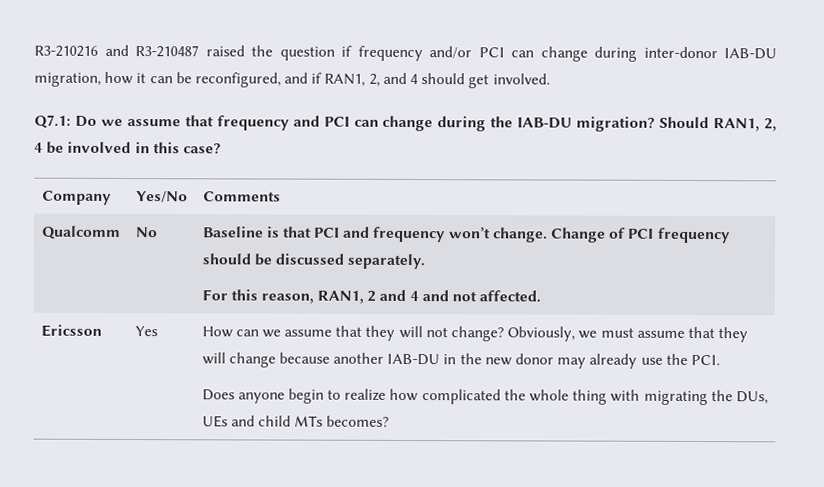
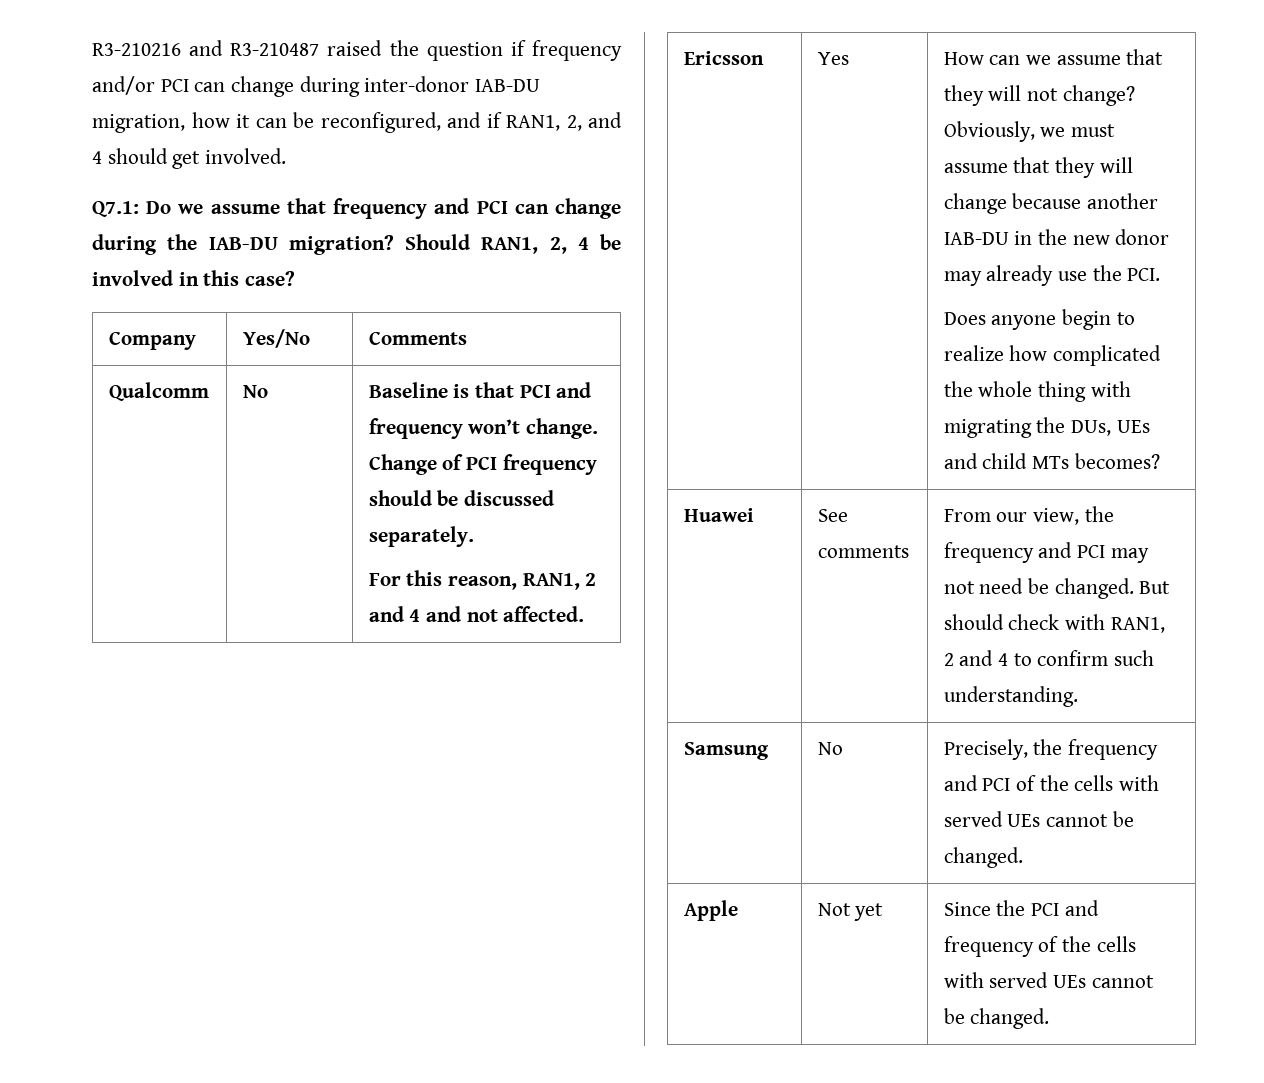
(390, 421) none -> [683,508,754,522] [817,509,848,522] [817,545,909,558] [943,506,1114,525] [943,542,1149,563] [943,578,1171,599] [943,614,1165,633] [943,650,1155,666] [943,686,1078,707] [683,742,769,760] [817,742,843,755] [943,739,1159,760] [943,775,1160,791] [943,811,1134,827] [943,847,1023,868] [683,900,738,921] [817,903,884,921] [943,900,1099,916] [943,936,1136,957] [943,972,1154,988] [943,1008,1050,1029] // Huawei | See comments | From our view, the frequency and PCI may not need be changed. But should check with RAN1, 2 and 4 to confirm such understanding. // Samsung | No | Precisely, the frequency and PCI of the cells with served UEs cannot be changed. // Apple | Not yet | Since the PCI and frequency of the cells with served UEs cannot be changed.

